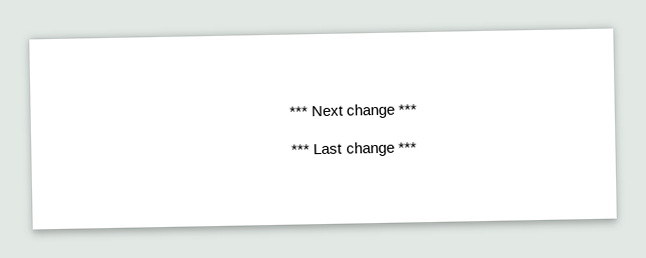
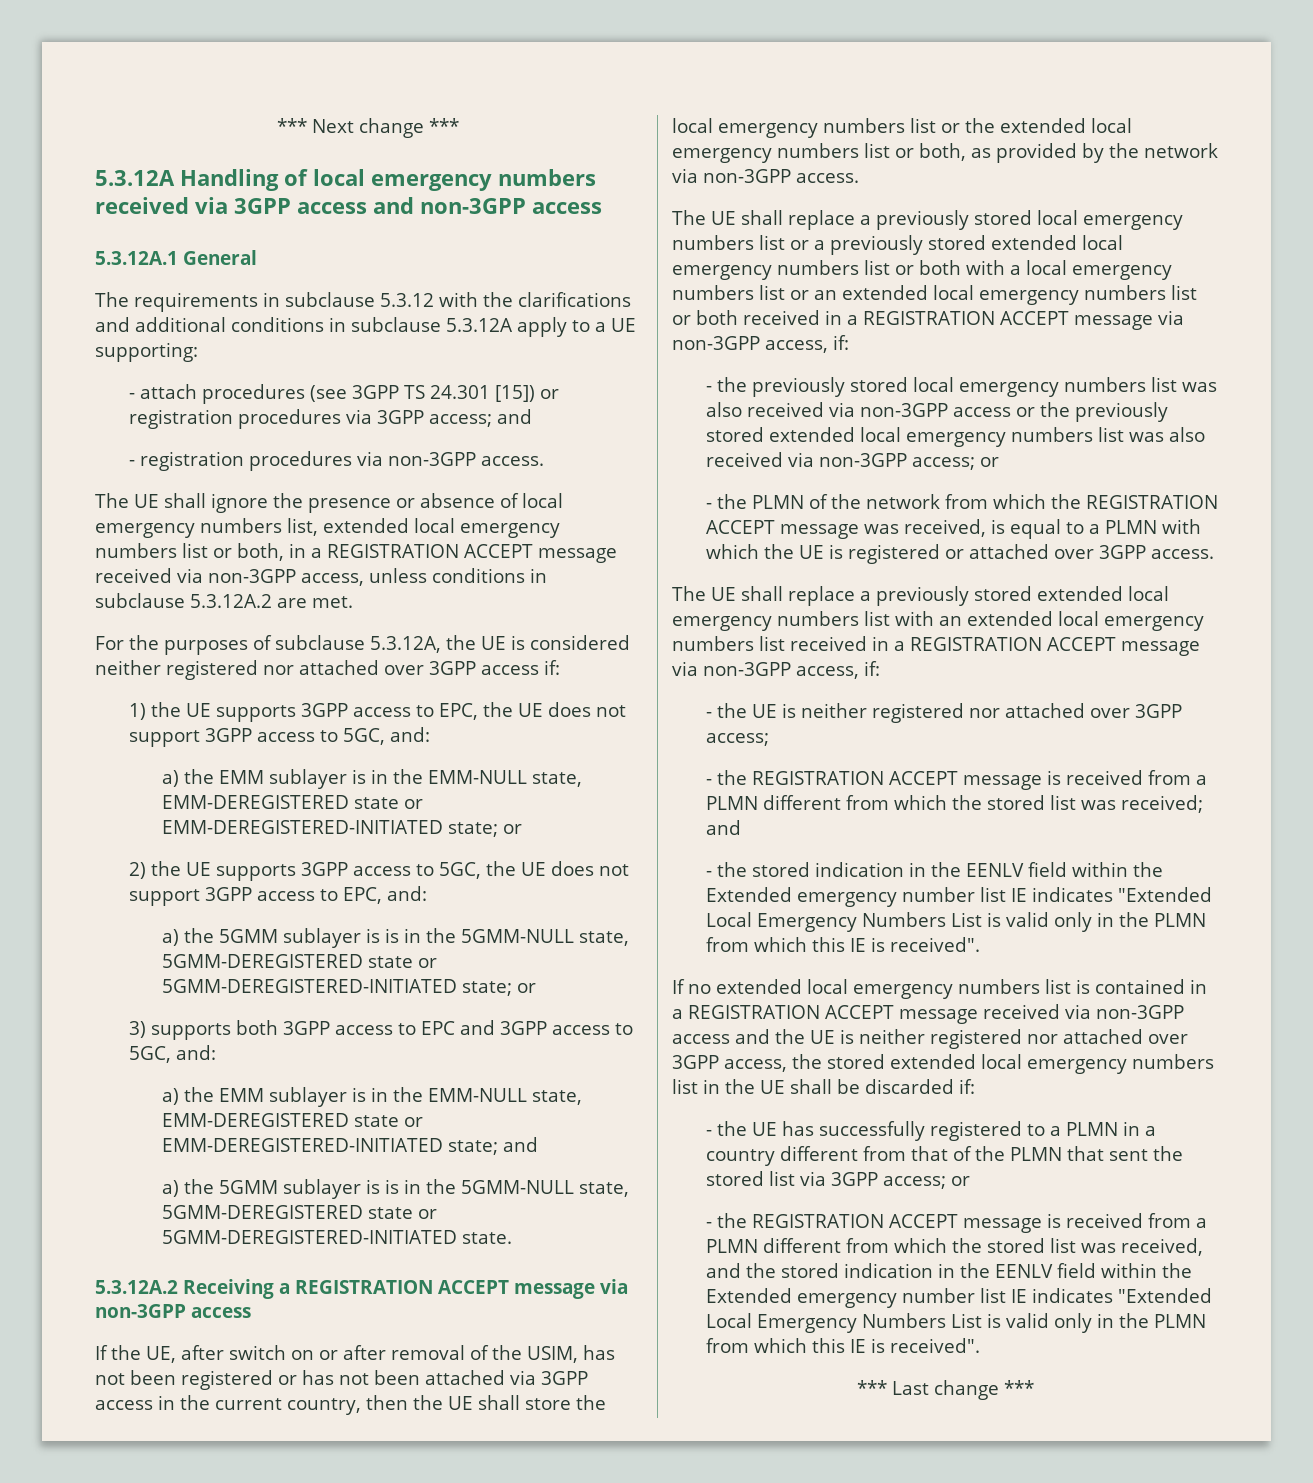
(418, 109) none -> [95,169,596,191] [95,197,602,214] [95,250,257,265] [95,292,631,312] [95,317,636,337] [95,342,198,362] [128,384,559,404] [128,409,532,429] [128,451,544,471] [95,493,563,513] [95,518,560,538] [95,543,617,563] [95,568,547,586] [95,593,353,608] [95,635,630,655] [95,660,560,680] [128,702,626,722] [128,727,430,747] [162,769,583,789] [162,795,424,809] [162,820,523,837] [128,861,629,881] [128,886,427,906] [162,928,630,948] [162,954,438,968] [162,979,537,996] [128,1020,633,1040] [128,1045,216,1063] [162,1087,583,1107] [162,1113,424,1127] [162,1137,539,1155] [162,1179,630,1199] [162,1205,438,1219] [162,1230,513,1244] [95,1279,628,1299] [95,1304,251,1318] [95,1345,615,1363] [95,1370,588,1390] [95,1395,606,1415] [672,118,1132,138] [672,143,1218,163] [672,168,859,183] [672,210,1183,230] [672,235,1123,255] [672,260,1172,280] [672,285,1197,305] [672,310,1184,330] [672,335,849,353] [705,377,1217,397] [705,402,1168,422] [705,427,1205,447] [705,452,999,470] [705,494,1218,509] [705,519,1201,539] [705,544,1214,564] [672,586,1169,606] [672,611,1204,631] [672,636,1200,656] [672,661,880,679] [705,703,1182,723] [705,733,769,746] [705,770,1207,790] [705,795,1203,813] [705,820,741,835] [705,862,1163,877] [705,887,1212,907] [705,912,1206,932] [705,937,980,952] [672,979,1207,999] [672,1004,1184,1024] [672,1029,1188,1049] [672,1054,1214,1074] [672,1079,975,1094] [705,1121,1156,1141] [705,1146,1183,1166] [705,1171,970,1189] [705,1213,1207,1233] [705,1238,1203,1256] [705,1263,1192,1278] [705,1288,1212,1308] [705,1313,1206,1333] [705,1338,980,1353] // 5.3.12A Handling of local emergency numbers received via 3GPP access and non-3GPP access // 5.3.12A.1 General // The requirements in subclause 5.3.12 with the clarifications and additional conditions in subclause 5.3.12A apply to a UE supporting: // - attach procedures (see 3GPP TS 24.301 [15]) or registration procedures via 3GPP access; and // - registration procedures via non-3GPP access. // The UE shall ignore the presence or absence of local emergency numbers list, extended local emergency numbers list or both, in a REGISTRATION ACCEPT message received via non-3GPP access, unless conditions in subclause 5.3.12A.2 are met. // For the purposes of subclause 5.3.12A, the UE is considered neither registered nor attached over 3GPP access if: // 1) the UE supports 3GPP access to EPC, the UE does not support 3GPP access to 5GC, and: // a) the EMM sublayer is in the EMM-NULL state, EMM-DEREGISTERED state or EMM-DEREGISTERED-INITIATED state; or // 2) the UE supports 3GPP access to 5GC, the UE does not support 3GPP access to EPC, and: // a) the 5GMM sublayer is is in the 5GMM-NULL state, 5GMM-DEREGISTERED state or 5GMM-DEREGISTERED-INITIATED state; or // 3) supports both 3GPP access to EPC and 3GPP access to 5GC, and: // a) the EMM sublayer is in the EMM-NULL state, EMM-DEREGISTERED state or EMM-DEREGISTERED-INITIATED state; and // a) the 5GMM sublayer is is in the 5GMM-NULL state, 5GMM-DEREGISTERED state or 5GMM-DEREGISTERED-INITIATED state. // 5.3.12A.2 Receiving a REGISTRATION ACCEPT message via non-3GPP access // If the UE, after switch on or after removal of the USIM, has not been registered or has not been attached via 3GPP access in the current country, then the UE shall store the local emergency numbers list or the extended local emergency numbers list or both, as provided by the network via non-3GPP access. // The UE shall replace a previously stored local emergency numbers list or a previously stored extended local emergency numbers list or both with a local emergency numbers list or an extended local emergency numbers list or both received in a REGISTRATION ACCEPT message via non-3GPP access, if: // - the previously stored local emergency numbers list was also received via non-3GPP access or the previously stored extended local emergency numbers list was also received via non-3GPP access; or // - the PLMN of the network from which the REGISTRATION ACCEPT message was received, is equal to a PLMN with which the UE is registered or attached over 3GPP access. // The UE shall replace a previously stored extended local emergency numbers list with an extended local emergency numbers list received in a REGISTRATION ACCEPT message via non-3GPP access, if: // - the UE is neither registered nor attached over 3GPP access; // - the REGISTRATION ACCEPT message is received from a PLMN different from which the stored list was received; and // - the stored indication in the EENLV field within the Extended emergency number list IE indicates "Extended Local Emergency Numbers List is valid only in the PLMN from which this IE is received". // If no extended local emergency numbers list is contained in a REGISTRATION ACCEPT message received via non-3GPP access and the UE is neither registered nor attached over 3GPP access, the stored extended local emergency numbers list in the UE shall be discarded if: // - the UE has successfully registered to a PLMN in a country different from that of the PLMN that sent the stored list via 3GPP access; or // - the REGISTRATION ACCEPT message is received from a PLMN different from which the stored list was received, and the stored indication in the EENLV field within the Extended emergency number list IE indicates "Extended Local Emergency Numbers List is valid only in the PLMN from which this IE is received".

